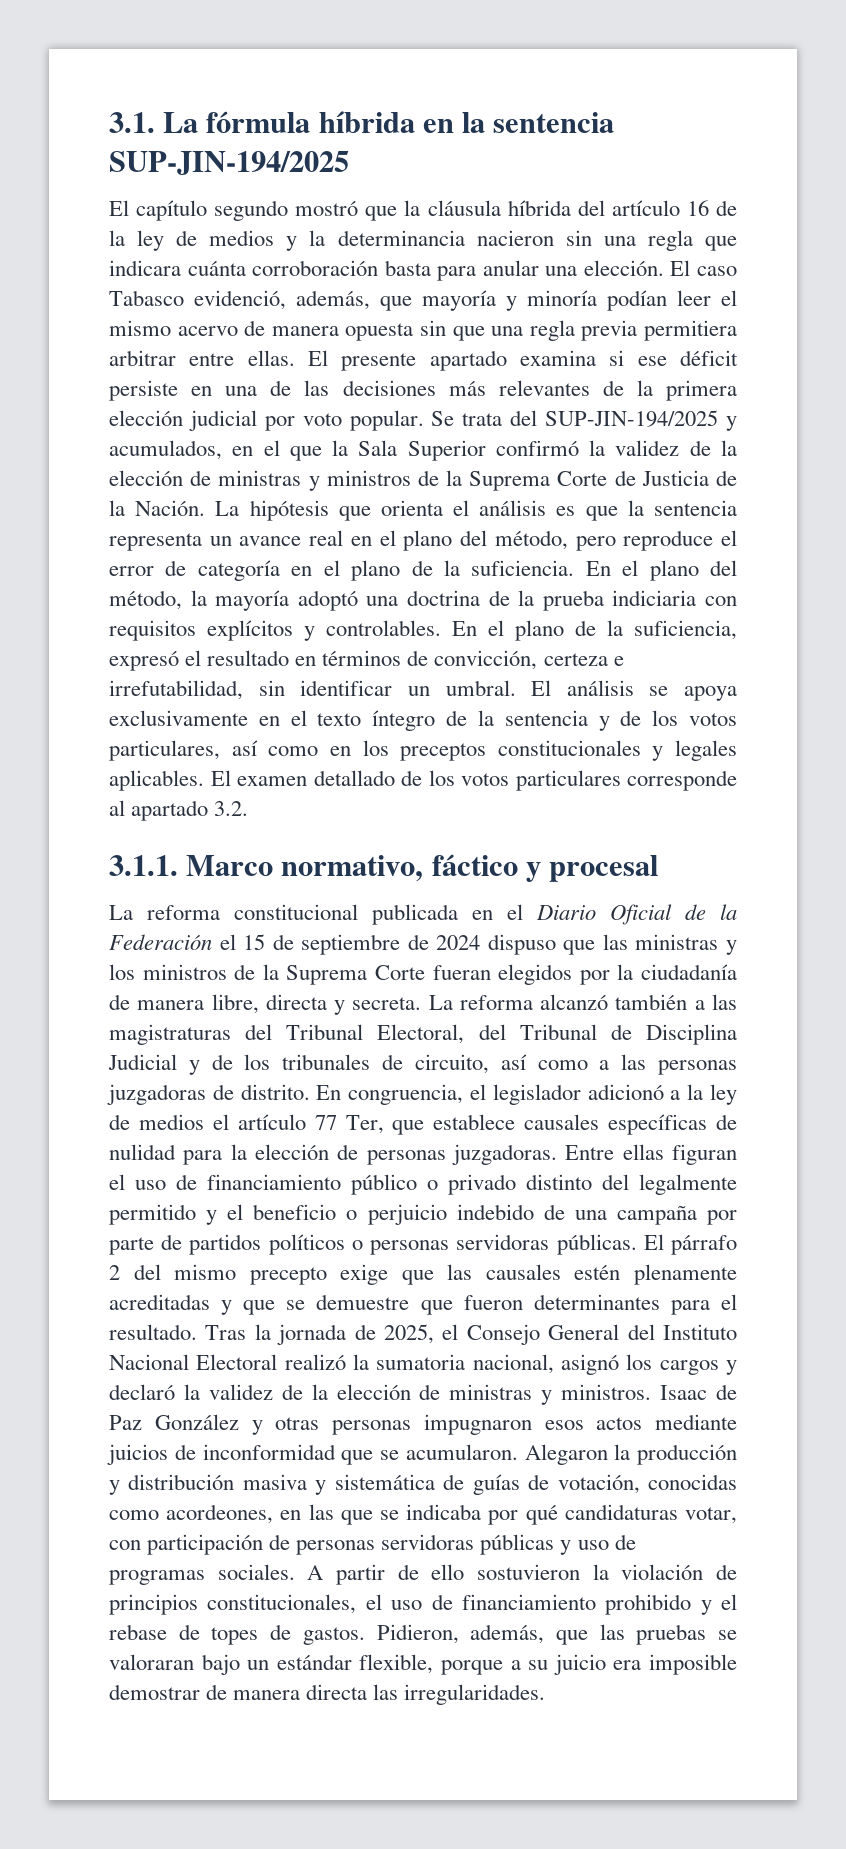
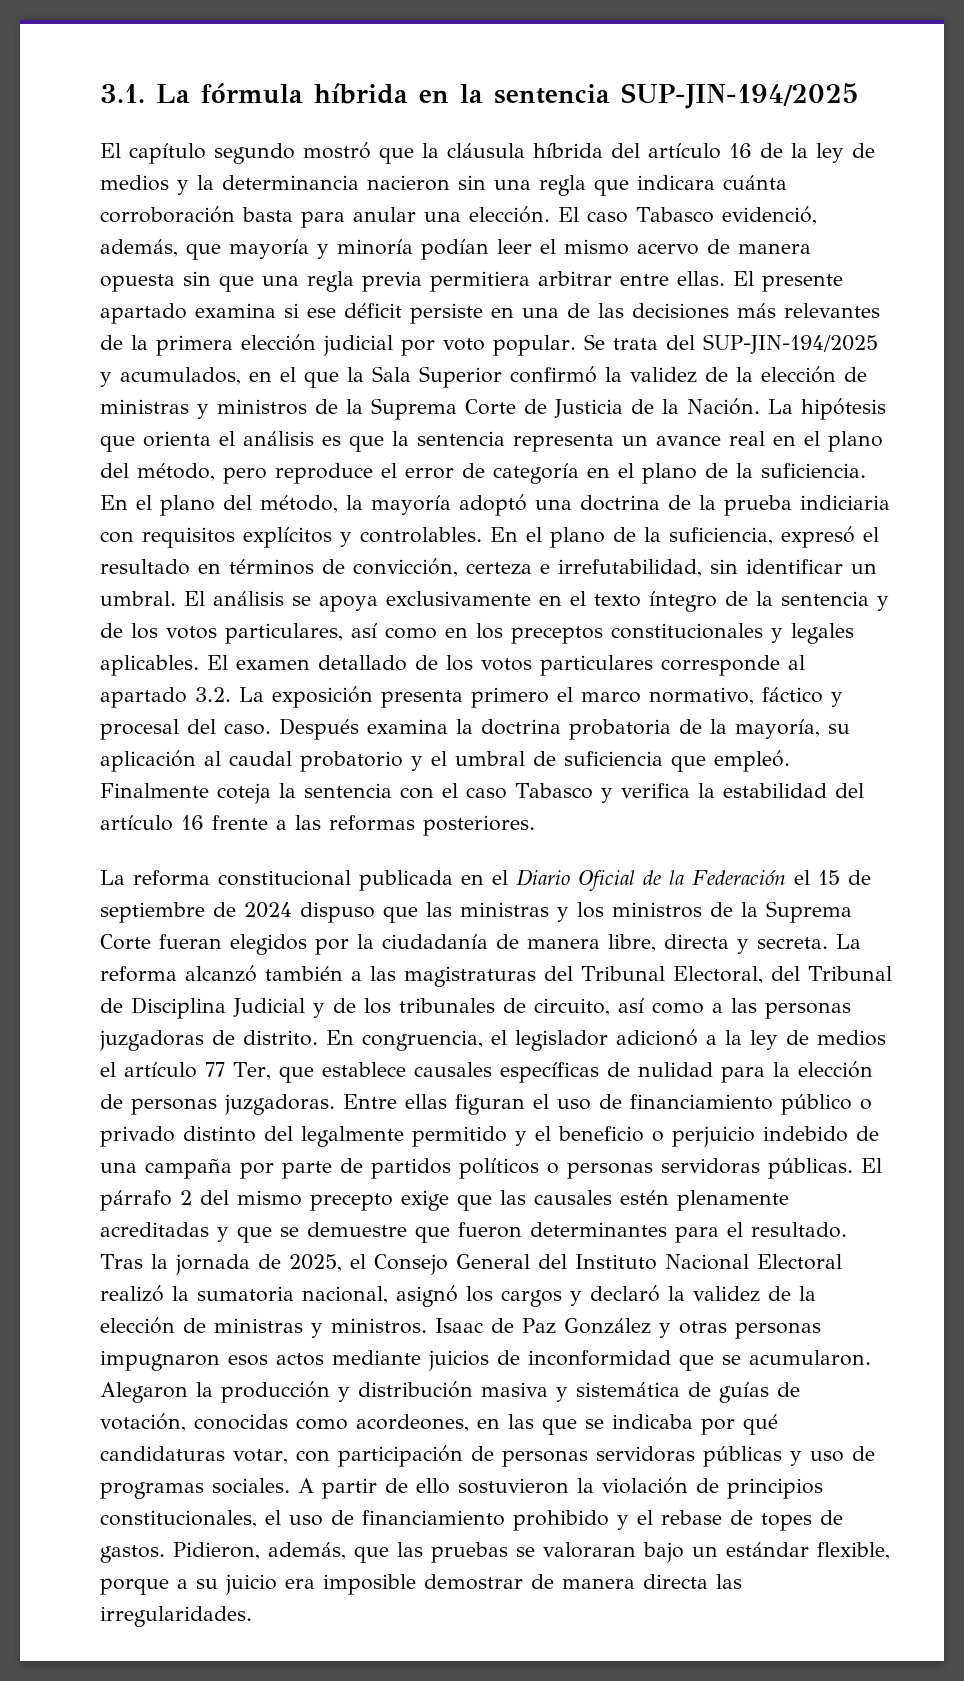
[109,854,659,882] // 3.1.1. Marco normativo, fáctico y procesal -> [239,686,843,708] [100,718,850,740] [100,750,790,772] [100,783,864,804] [100,815,535,836] La exposición presenta primero el marco normativo, fáctico y procesal del caso. Después examina la doctrina probatoria de la mayoría, su aplicación al caudal probatorio y el umbral de suficiencia que empleó. Finalmente coteja la sentencia con el caso Tabasco y verifica la estabilidad del artículo 16 frente a las reformas posteriores.

